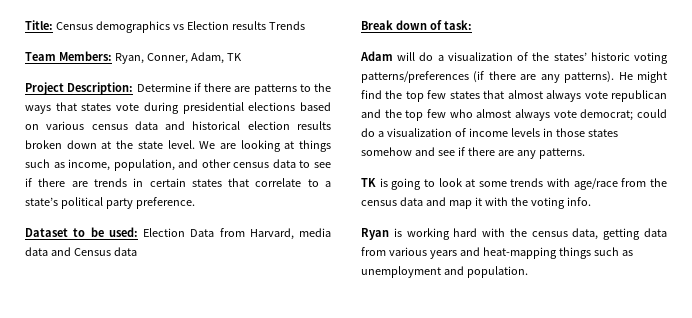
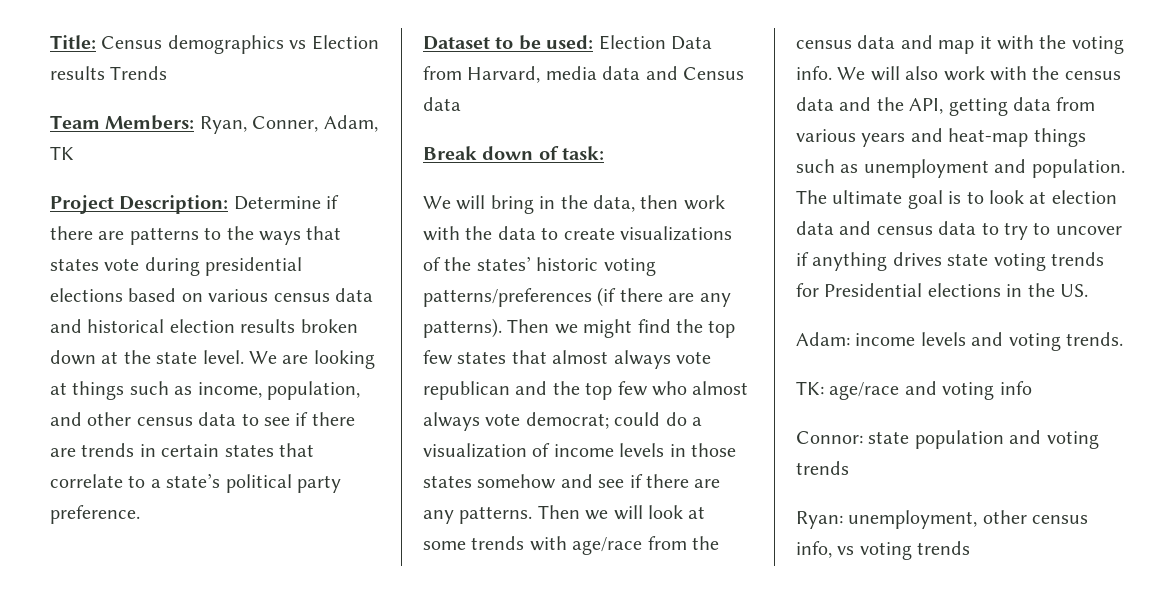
[360,51,513,61] Adam will do a visualization -> [423,195,725,214] [423,226,732,241] We will bring in the data, then work with the data to create visualizations
[618,72,633,80] He -> [507,319,578,334] Then we
[361,178,435,190] // TK is going to -> [537,505,643,520] Then we will
[361,228,599,240] // Ryan is working hard with the census data, -> [837,66,1121,81] [796,97,944,114] We will also work with the census data and the API,
[482,247,557,259] heat-mapping -> [948,128,1029,147] heat-map
(528, 272) none -> [796,190,1117,209] [796,221,1122,240] [796,252,1104,271] [796,283,1088,297] [796,332,1123,351] [796,381,1032,400] [796,430,1099,449] [796,461,849,475] [796,510,1089,529] [796,541,971,560] The ultimate goal is to look at election data and census data to try to uncover if anything drives state voting trends for Presidential elections in the US. // Adam: income levels and voting trends. // TK: age/race and voting info // Connor: state population and voting trends // Ryan: unemployment, other census info, vs voting trends

